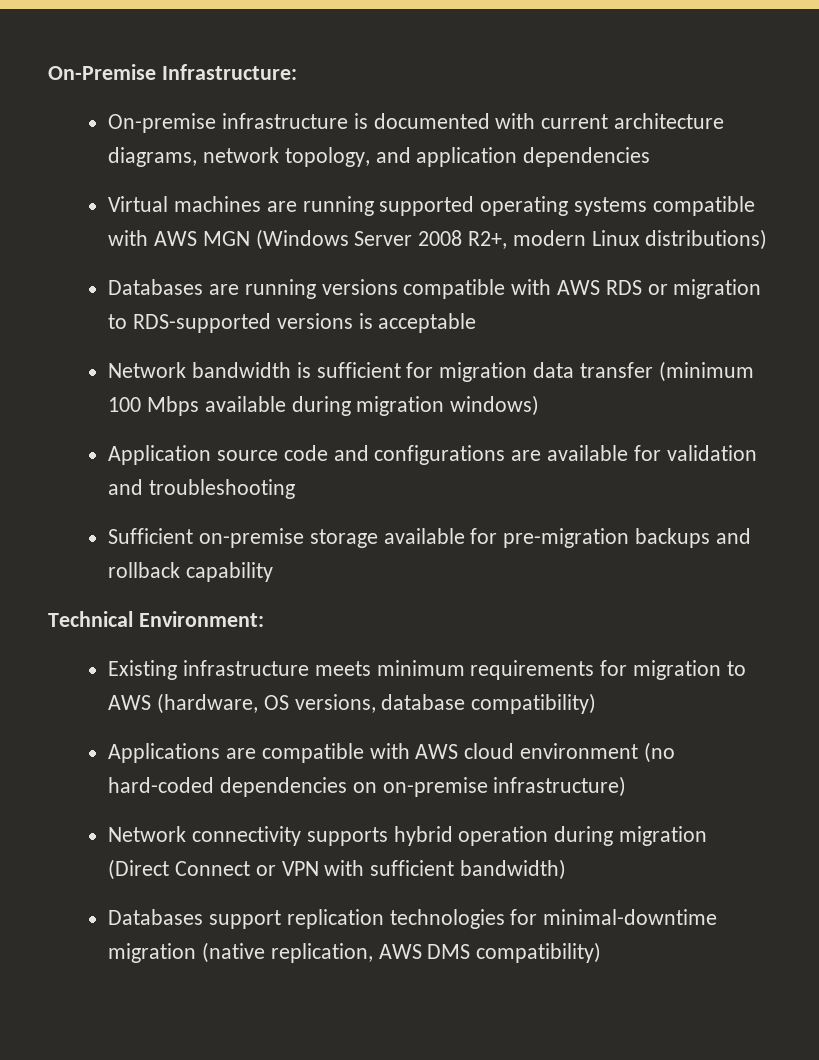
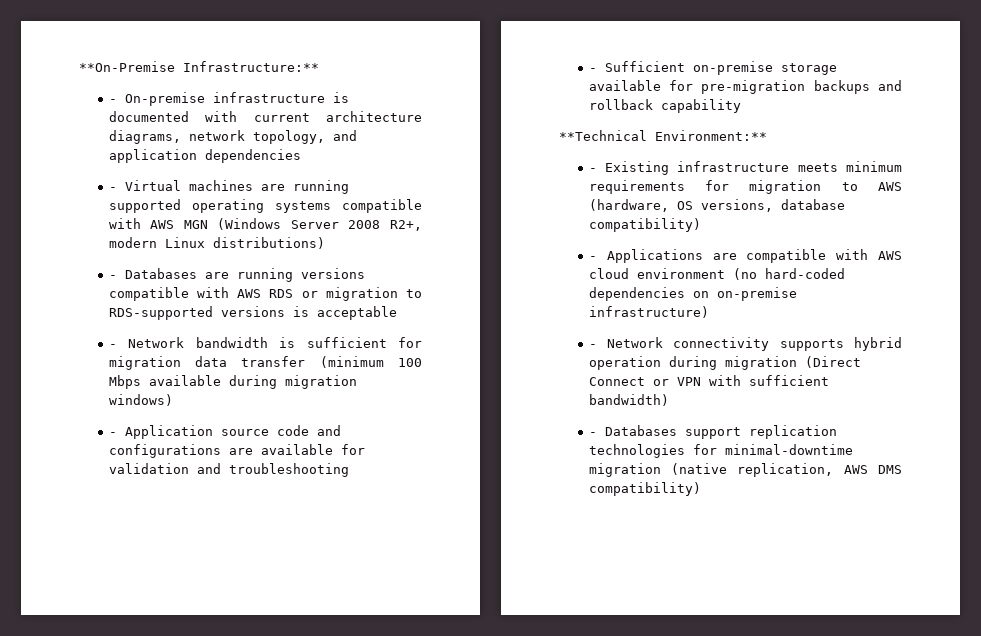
[48,64,297,80] On-Premise Infrastructure: // -> [79,61,319,72] [108,99,117,103] **On-Premise Infrastructure:** // -
(651, 157) none -> [108,187,117,191] -
(768, 239) none -> [108,275,117,279] -
(477, 323) none -> [108,344,117,348] -
(540, 405) none -> [108,432,117,436] -
(295, 489) none -> [588,68,597,72] -
[48,611,264,627] Technical Environment: // -> [559,130,767,141] [588,168,597,172] **Technical Environment:** // -
(597, 703) none -> [588,256,597,260] -
(627, 786) none -> [588,344,597,348] -
(566, 869) none -> [588,432,597,436] -

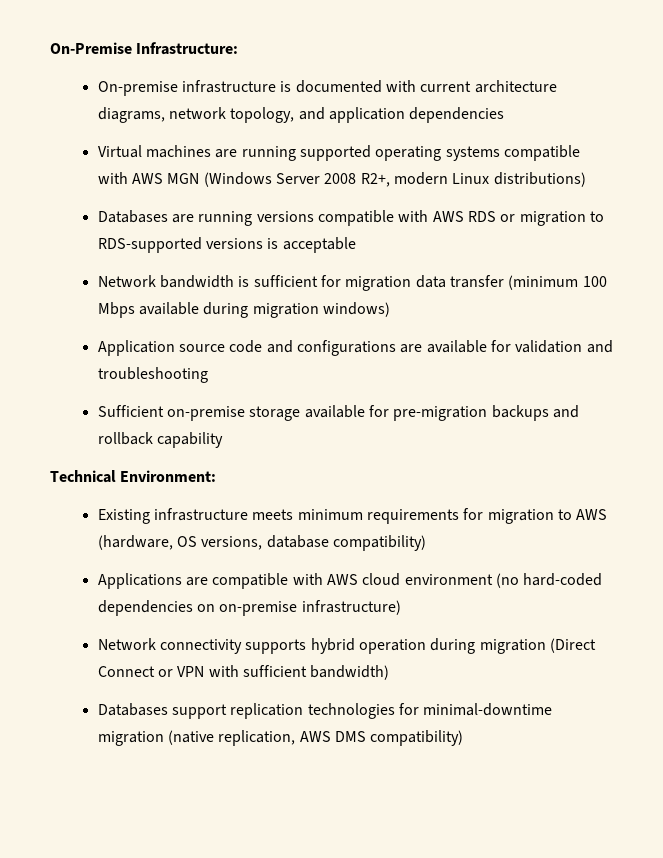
[79,61,319,72] [108,99,117,103] **On-Premise Infrastructure:** // - -> [50,42,239,55] On-Premise Infrastructure: //
[108,187,117,191] - -> (505, 115) none
[108,275,117,279] - -> (586, 179) none
[108,344,117,348] - -> (356, 245) none
[108,432,117,436] - -> (391, 309) none
[588,68,597,72] - -> (208, 375) none
[559,130,767,141] [588,168,597,172] **Technical Environment:** // - -> [50,470,217,483] Technical Environment: //
[588,256,597,260] - -> (427, 543) none
[588,344,597,348] - -> (401, 607) none
[588,432,597,436] - -> (390, 672) none

